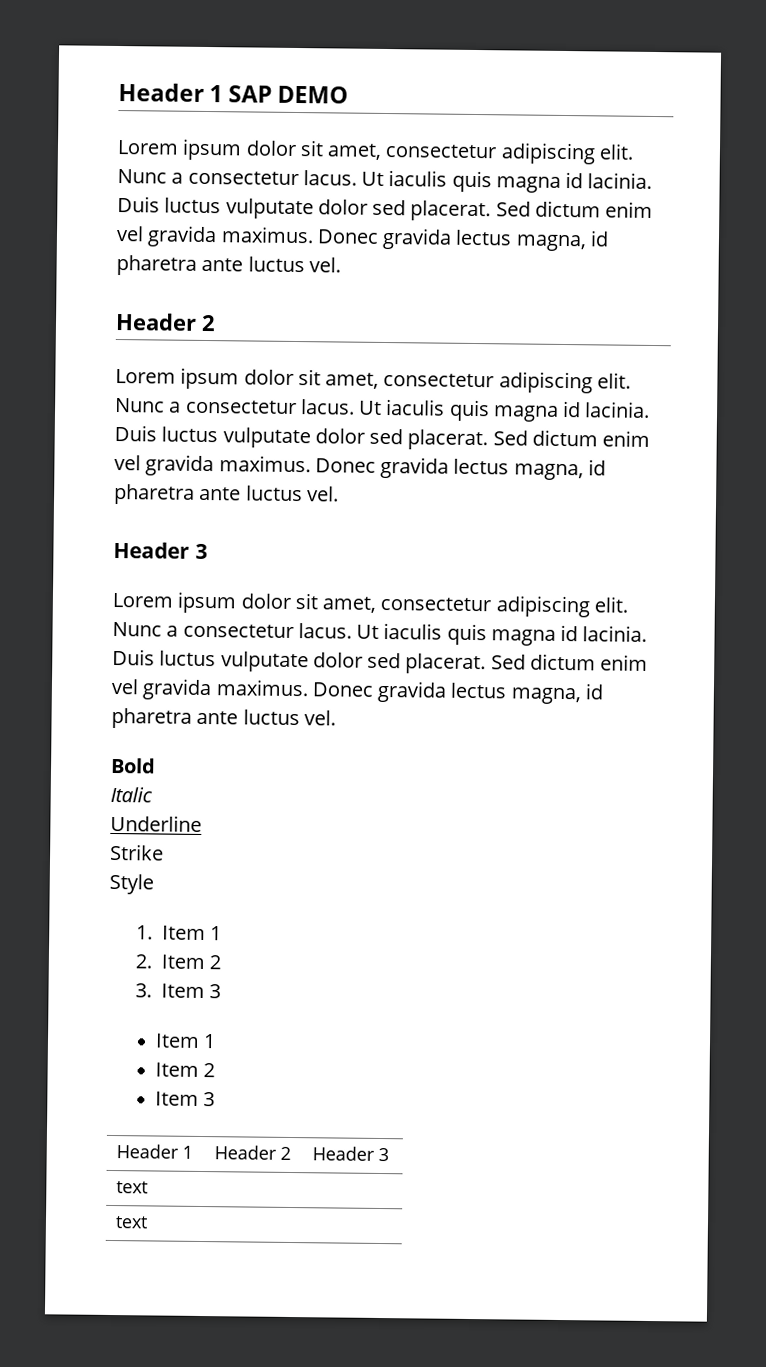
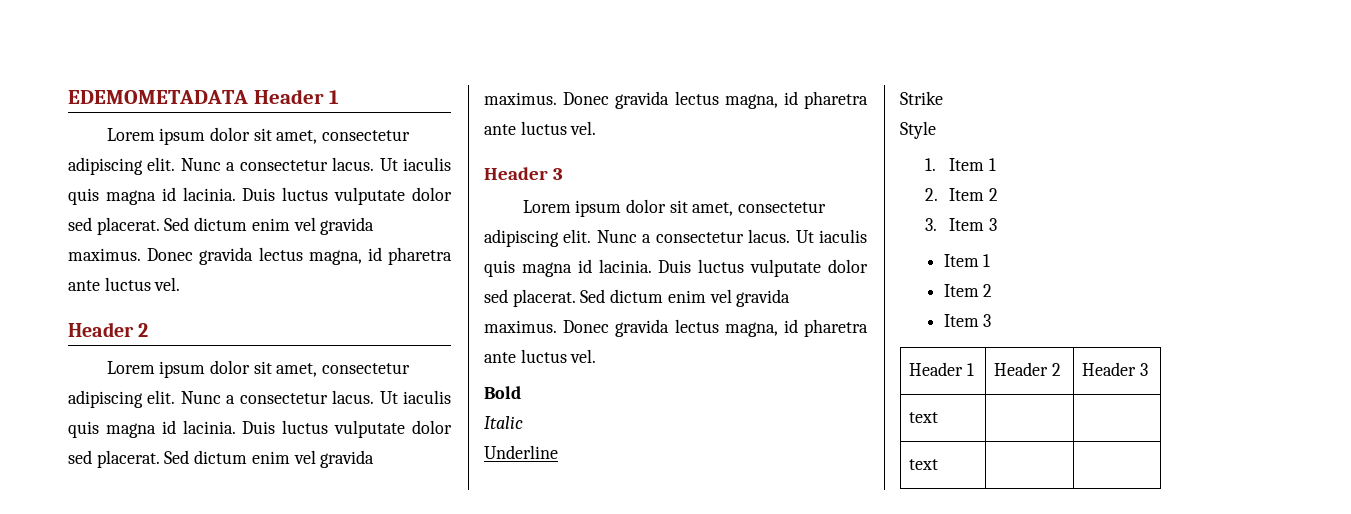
[118,83,349,104] Header 1 SAP DEMO -> [68,89,340,104] EDEMOMETADATA Header 1

